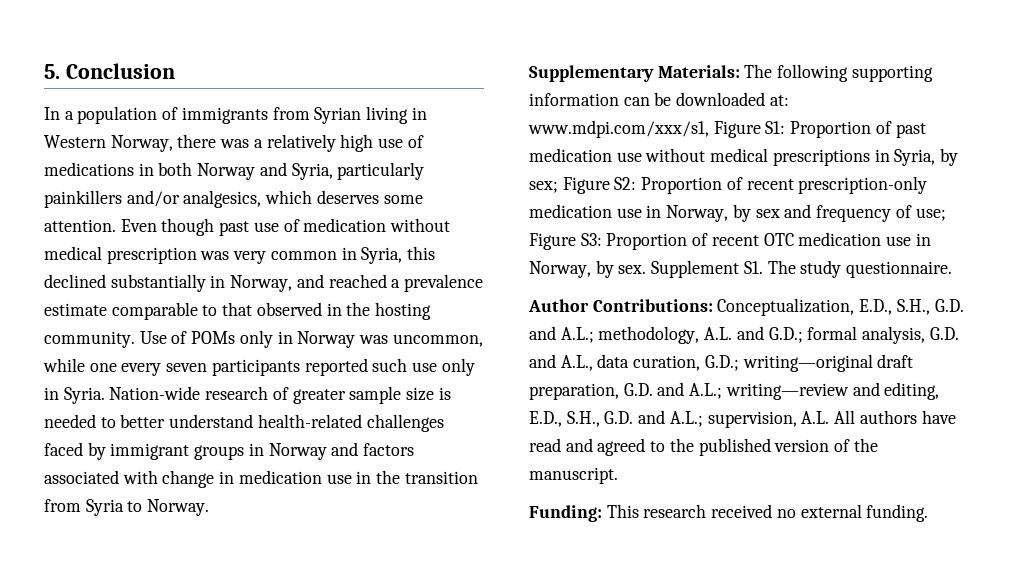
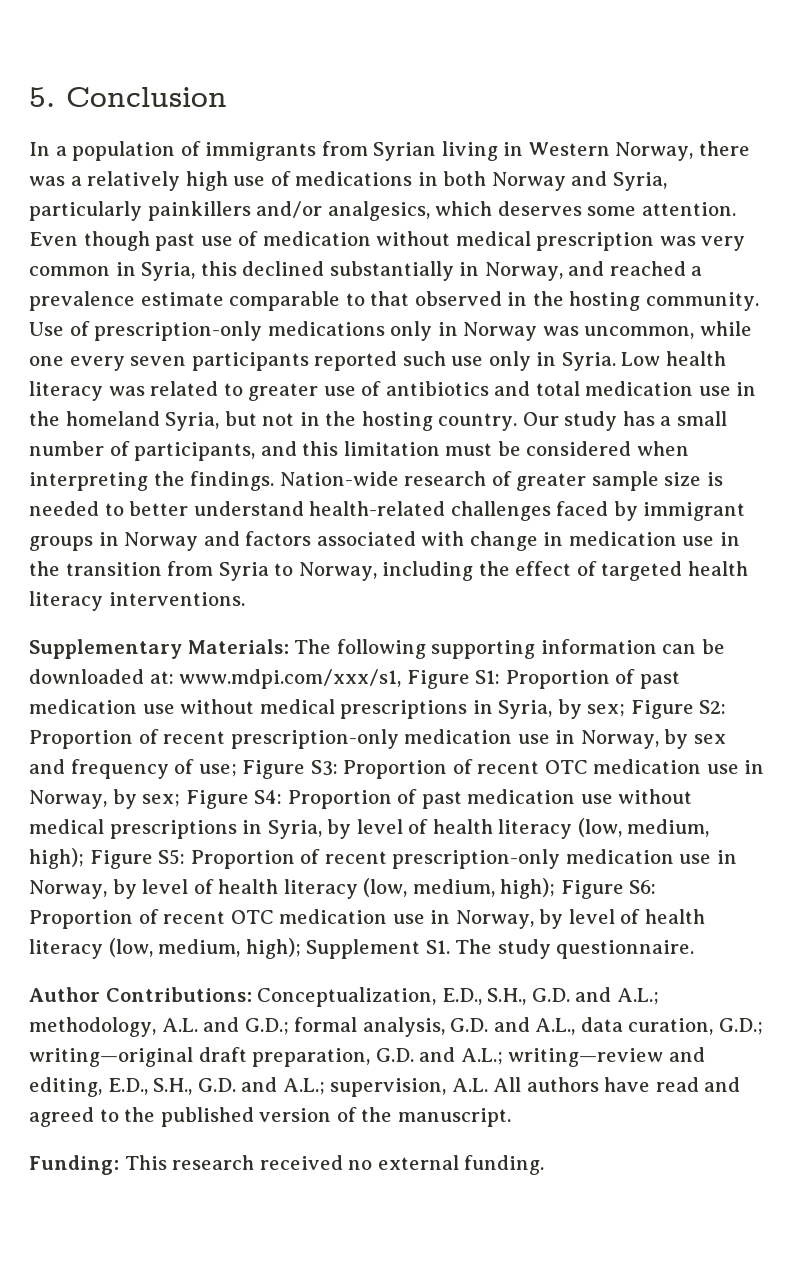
[191,331,236,344] POMs -> [94,321,385,341] prescription-only medications
(105, 395) none -> [621,351,726,366] [29,381,757,401] [29,411,727,431] [29,441,689,461] [29,471,275,491] Low health literacy was related to greater use of antibiotics and total medication use in the homeland Syria, but not in the hosting country. Our study has a small number of participants, and this limitation must be considered when interpreting the findings.
[147,499,210,516] Norway. -> [298,561,748,581] [29,591,245,611] Norway, including the effect of targeted health literacy interventions.
[618,265,647,274] sex. -> [142,789,693,809] [29,818,710,839] [29,848,737,869] [29,878,657,899] [29,909,705,929] [29,938,301,959] sex; Figure S4: Proportion of past medication use without medical prescriptions in Syria, by level of health literacy (low, medium, high); Figure S5: Proportion of recent prescription-only medication use in Norway, by level of health literacy (low, medium, high); Figure S6: Proportion of recent OTC medication use in Norway, by level of health literacy (low, medium, high);

